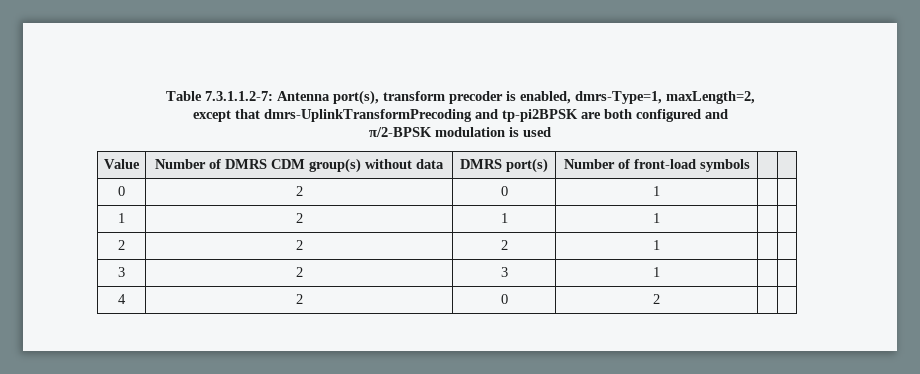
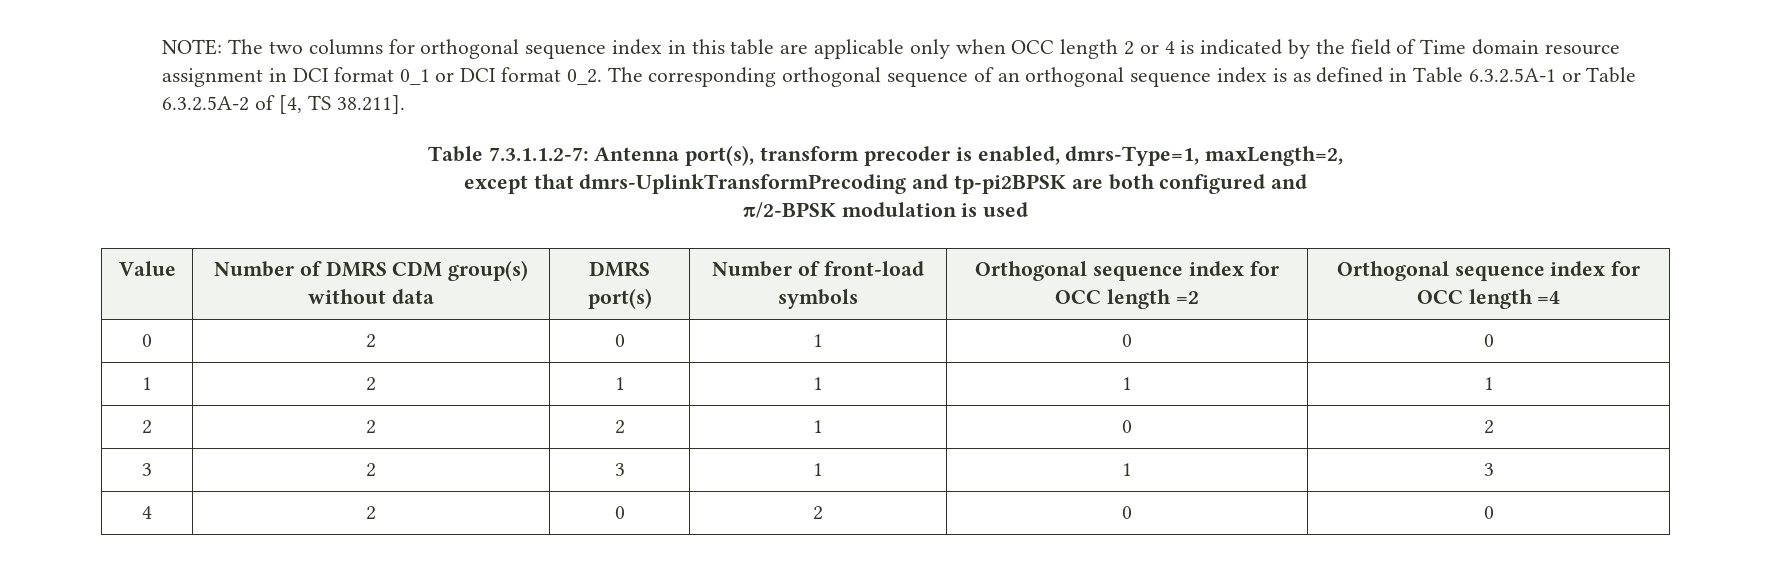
(165, 96) none -> [162,39,1620,59] [162,67,1637,87] [162,95,405,114] NOTE: The two columns for orthogonal sequence index in this table are applicable only when OCC length 2 or 4 is indicated by the field of Time domain resource assignment in DCI format 0_1 or DCI format 0_2. The corresponding orthogonal sequence of an orthogonal sequence index is as defined in Table 6.3.2.5A-1 or Table 6.3.2.5A-2 of [4, TS 38.211]. //
(750, 165) | -> [975,261,1279,281] [1055,289,1199,309] [1336,261,1641,281] [1416,289,1561,309] Orthogonal sequence index for OCC length =2 | Orthogonal sequence index for OCC length =4
(661, 191) | -> [1122,334,1132,347] [1483,334,1494,347] 0 | 0
(661, 218) | -> [1122,377,1132,390] [1483,377,1494,390] 1 | 1
(661, 245) | -> [1122,420,1132,433] [1483,420,1494,434] 0 | 2
(661, 272) | -> [1122,463,1132,476] [1483,463,1494,476] 1 | 3
(661, 299) | -> [1122,506,1132,519] [1483,506,1494,519] 0 | 0

